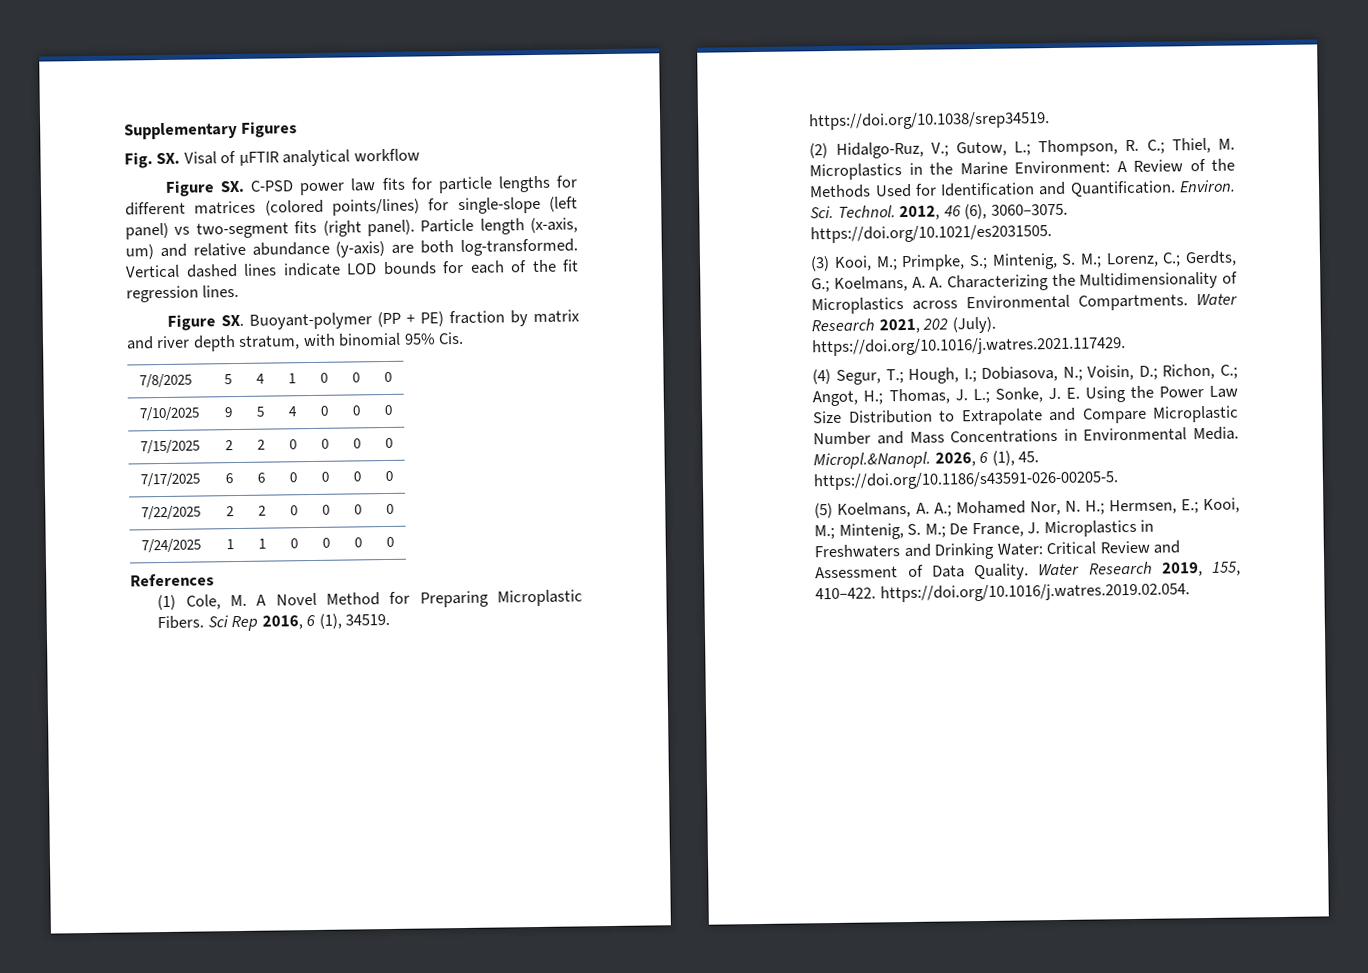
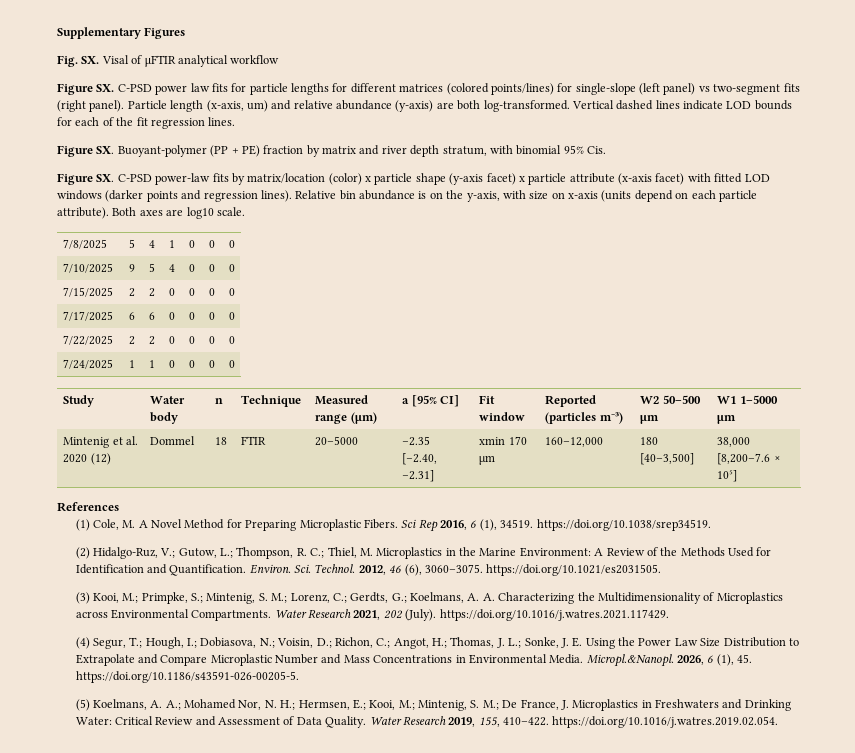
(465, 338) none -> [57,173,770,185] [57,190,757,202] [57,207,245,219] // Figure SX. C-PSD power-law fits by matrix/location (color) x particle shape (y-axis facet) x particle attribute (x-axis facet) with fitted LOD windows (darker points and regression lines). Relative bin abundance is on the y-axis, with size on x-axis (units depend on each particle attribute). Both axes are log10 scale.
(395, 541) none -> [63,395,95,407] [150,396,186,404] [150,412,179,424] [215,398,224,404] [241,395,302,407] [315,395,369,405] [315,412,377,424] [402,395,460,407] [479,395,496,404] [479,412,526,421] [545,395,597,407] [545,412,623,424] [640,395,701,404] [640,415,660,424] [717,395,778,404] [717,415,737,424] [63,436,139,448] [63,453,111,465] [150,436,196,445] [215,437,228,445] [241,436,267,445] [315,436,359,446] [402,436,431,446] [402,453,438,465] [402,470,435,482] [479,436,527,445] [479,455,496,465] [545,437,604,447] [640,437,659,445] [640,453,695,465] [717,437,751,447] [717,453,781,465] [717,470,738,482] // Study | Water body | n | Technique | Measured range (µm) | a [95% CI] | Fit window | Reported (particles m⁻³) | W2 50–500 µm | W1 1–5000 µm // Mintenig et al. 2020 (12) | Dommel | 18 | FTIR | 20–5000 | −2.35 [−2.40, −2.31] | xmin 170 µm | 160–12,000 | 180 [40–3,500] | 38,000 [8,200–7.6 × 10⁵]

